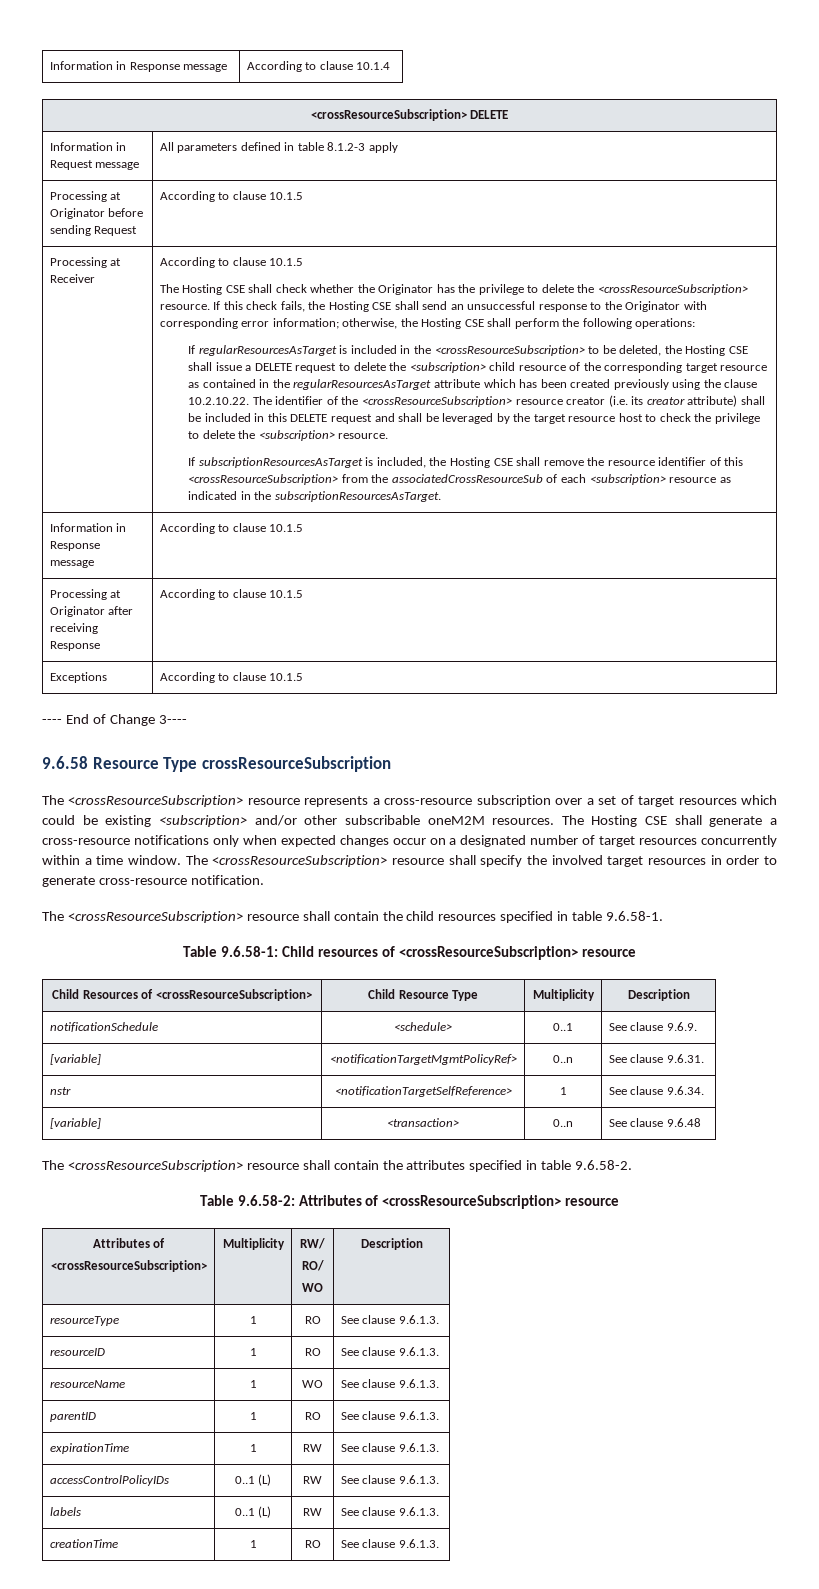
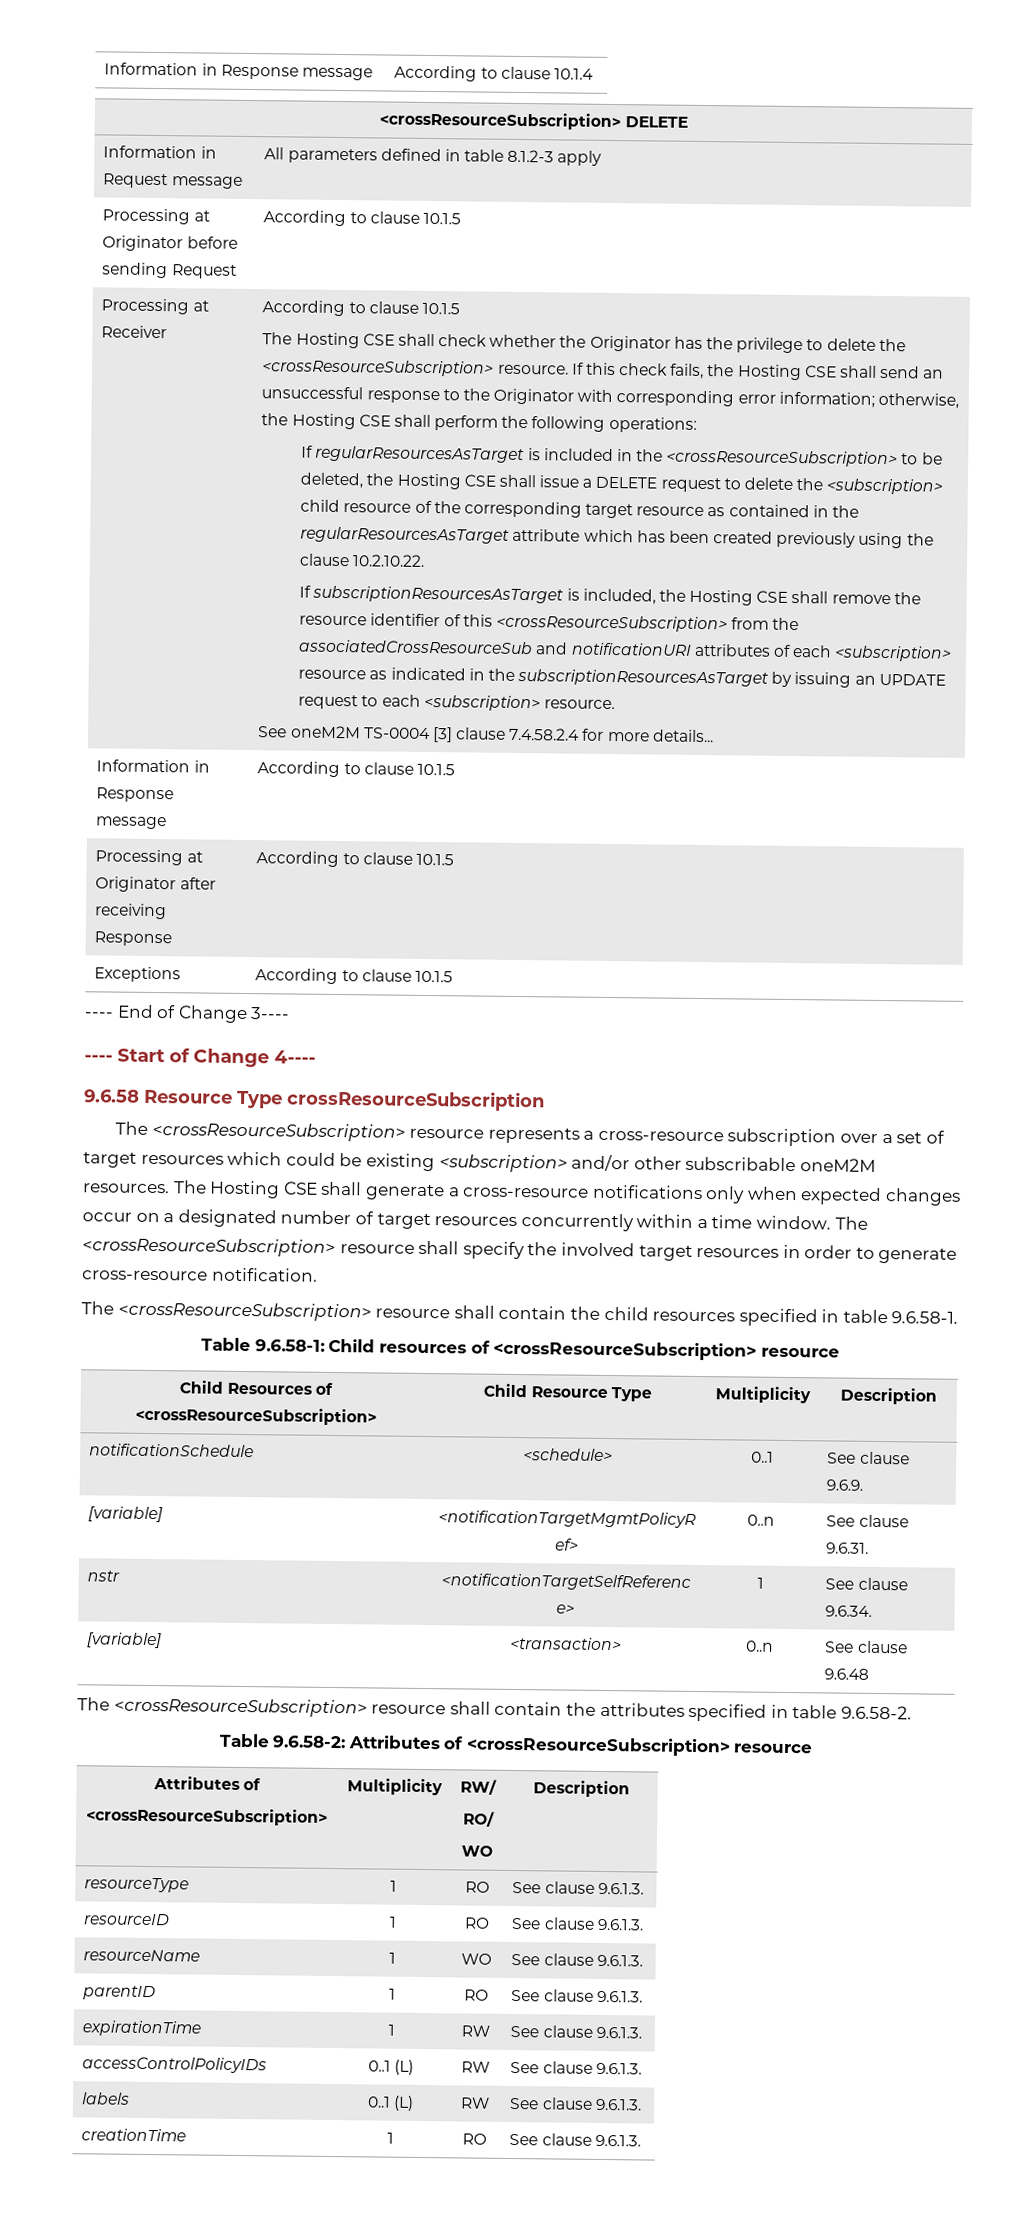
[252,395,765,407] [188,413,760,424] [188,430,389,441] The identifier of the <crossResourceSubscription> resource creator (i.e. its creator attribute) shall be included in this DELETE request and shall be leveraged by the target resource host to check the privilege to delete the <subscription> resource. -> (426, 560) none
(543, 478) none -> [535,642,771,657] and notificationURI attributes
[274,491,441,502] subscriptionResourcesAsTarget. -> [517,668,946,688] [298,694,615,712] [258,725,714,743] subscriptionResourcesAsTarget by issuing an UPDATE request to each <subscription> resource. // See oneM2M TS-0004 [3] clause 7.4.58.2.4 for more details...
(187, 719) none -> [84,1048,316,1068] // ---- Start of Change 4----

